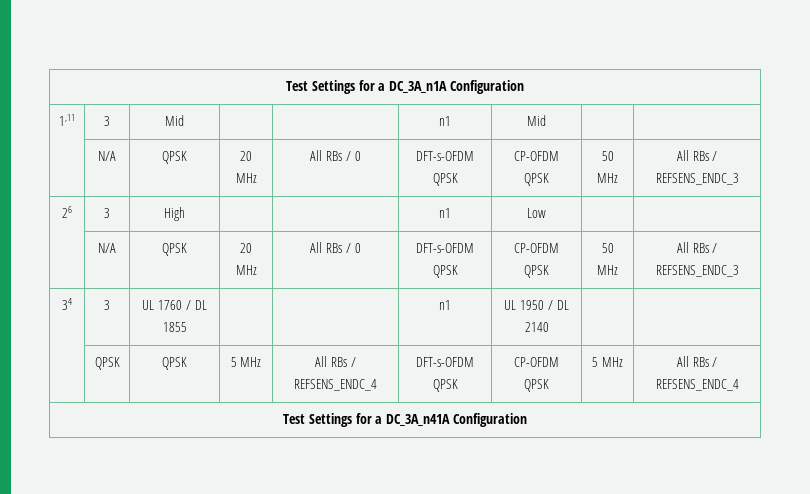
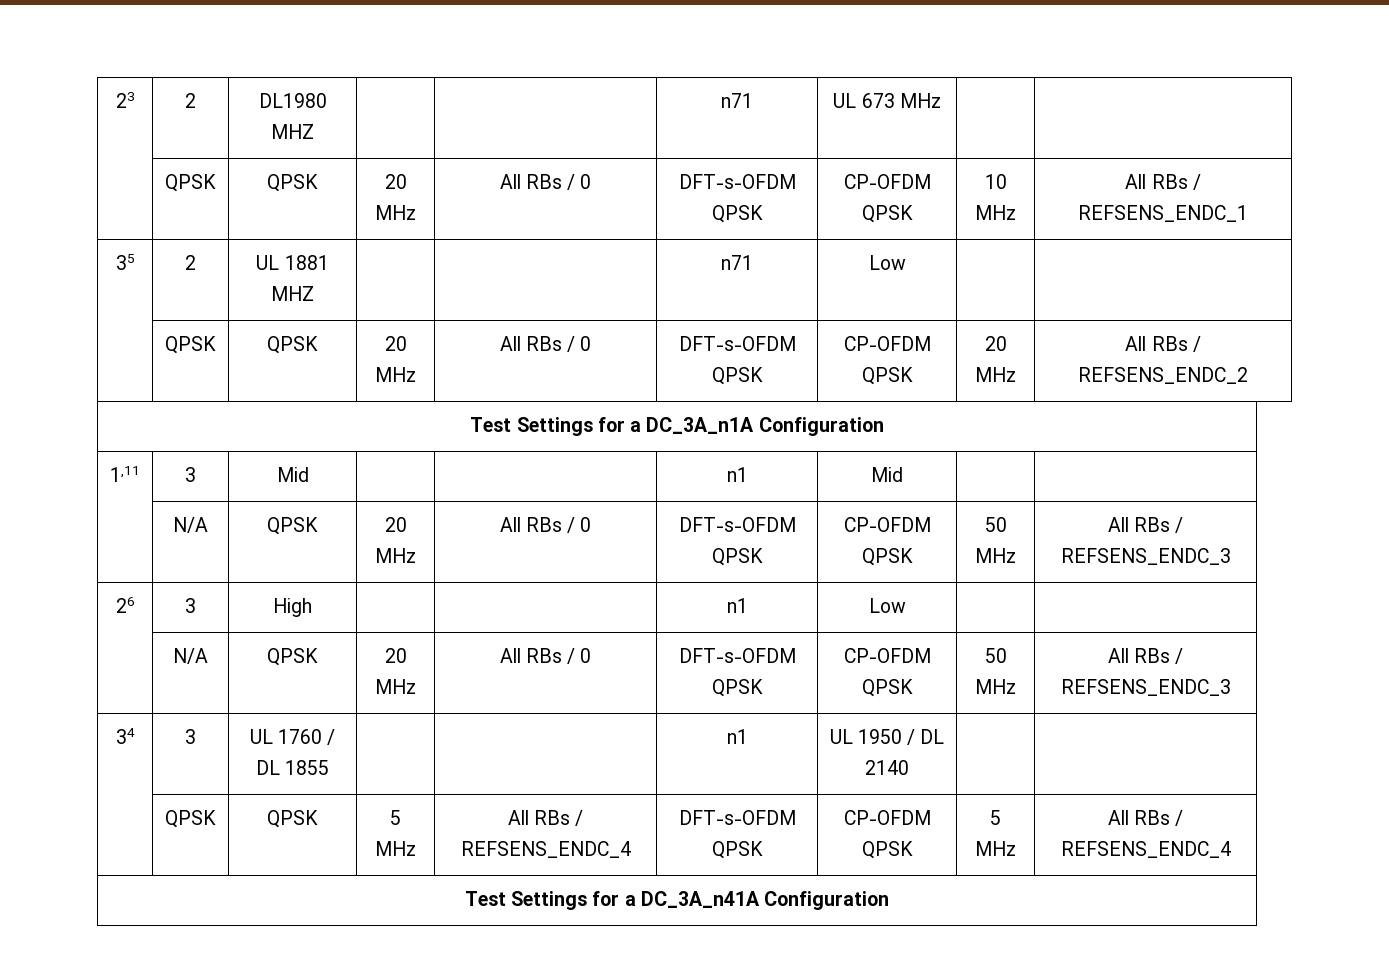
(286, 86) none -> [115,92,135,108] [185,93,196,108] [258,93,327,108] [271,124,314,139] [721,93,753,108] [833,93,941,108] [165,174,216,192] [267,174,318,192] [384,174,407,189] [375,205,416,220] [499,174,592,190] [678,174,796,189] [711,205,763,223] [843,174,931,189] [861,205,913,223] [984,174,1007,189] [975,205,1016,220] [1125,174,1201,190] [1078,205,1248,222] [115,254,135,270] [185,255,196,270] [256,255,329,270] [271,286,314,301] [721,255,753,270] [868,255,906,270] [165,336,216,354] [267,336,318,354] [384,336,407,351] [375,367,416,382] [499,336,592,352] [678,336,796,351] [711,367,763,385] [843,336,931,351] [861,367,913,385] [984,336,1007,351] [975,367,1016,382] [1125,336,1201,352] [1078,367,1248,384] 23 | 2 | DL1980 MHZ | | | n71 | UL 673 MHz | | // | QPSK | QPSK | 20 MHz | All RBs / 0 | DFT-s-OFDM QPSK | CP-OFDM QPSK | 10 MHz | All RBs / REFSENS_ENDC_1 // 35 | 2 | UL 1881 MHZ | | | n71 | Low | | // | QPSK | QPSK | 20 MHz | All RBs / 0 | DFT-s-OFDM QPSK | CP-OFDM QPSK | 20 MHz | All RBs / REFSENS_ENDC_2 //

